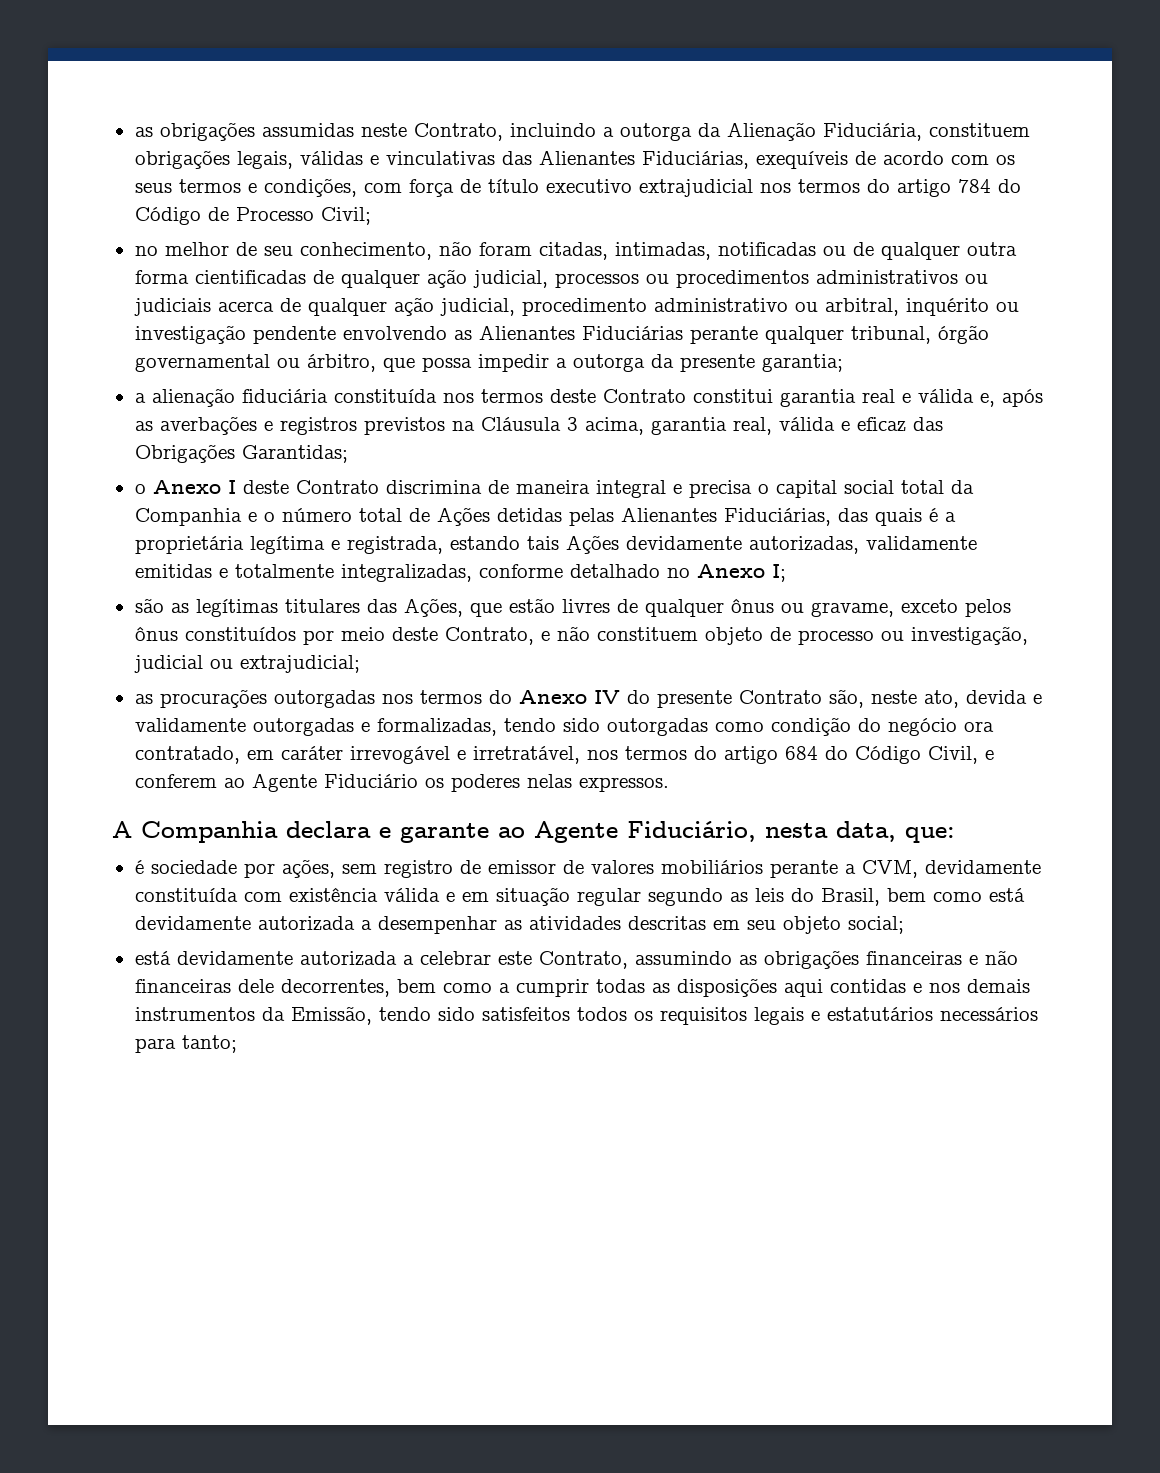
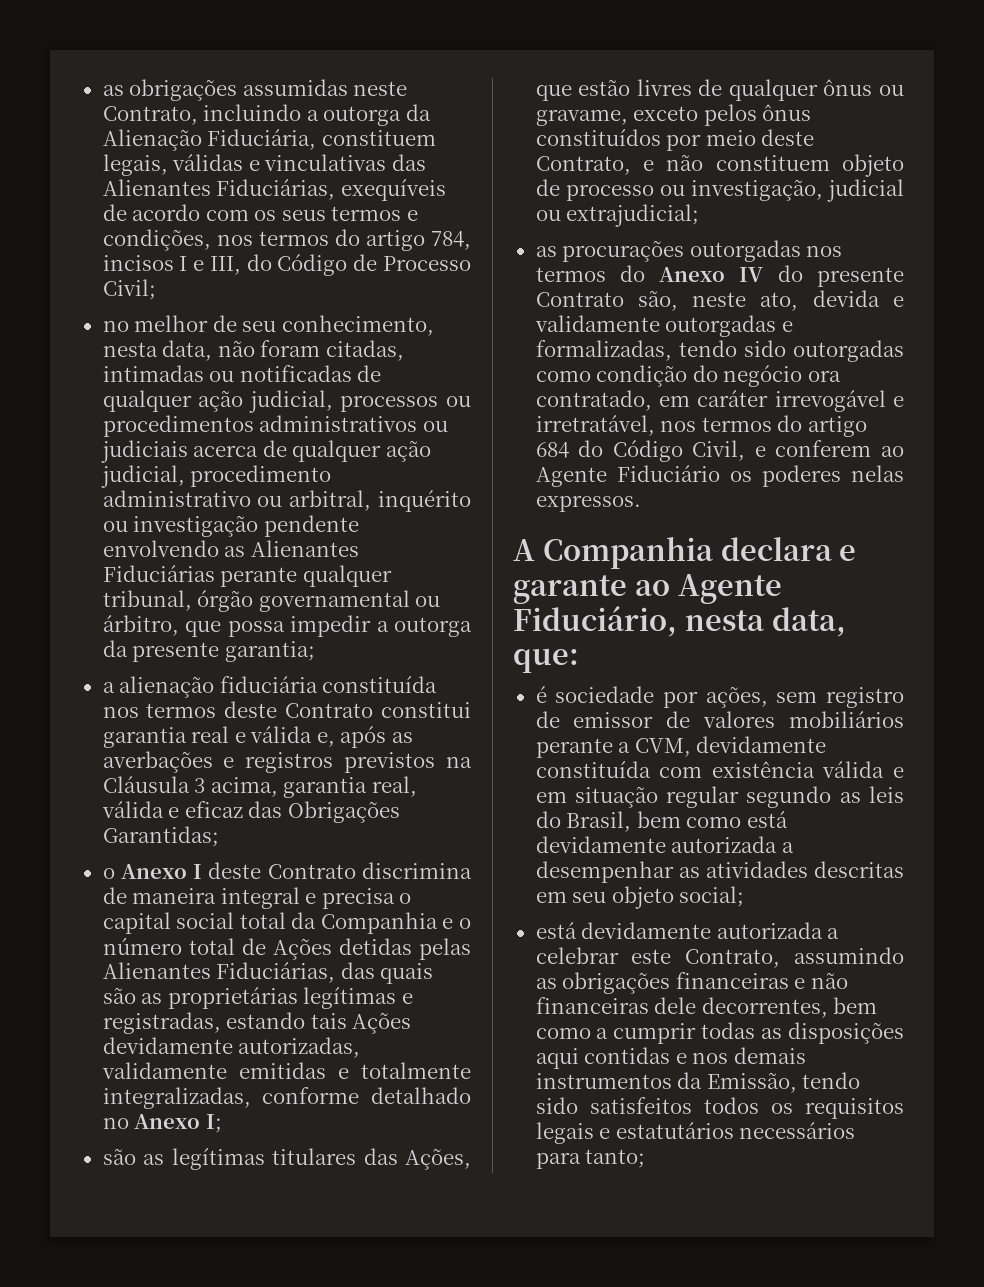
[134,150,230,169] obrigações -> (436, 138) none
[363,179,991,197] com força de título executivo extrajudicial nos termos do artigo 784 -> [216,229,471,251] [102,255,241,275] nos termos do artigo 784, incisos I e III,
(432, 251) none -> [102,340,213,361] nesta data,
[614,242,1017,260] [134,270,306,284] intimadas, notificadas ou de qualquer outra forma cientificadas -> [102,365,352,382] intimadas ou notificadas
[928,508,956,522] [134,536,443,554] é a proprietária legítima e registrada, -> [102,987,413,1009] [102,1012,221,1034] são as proprietárias legítimas e registradas,

